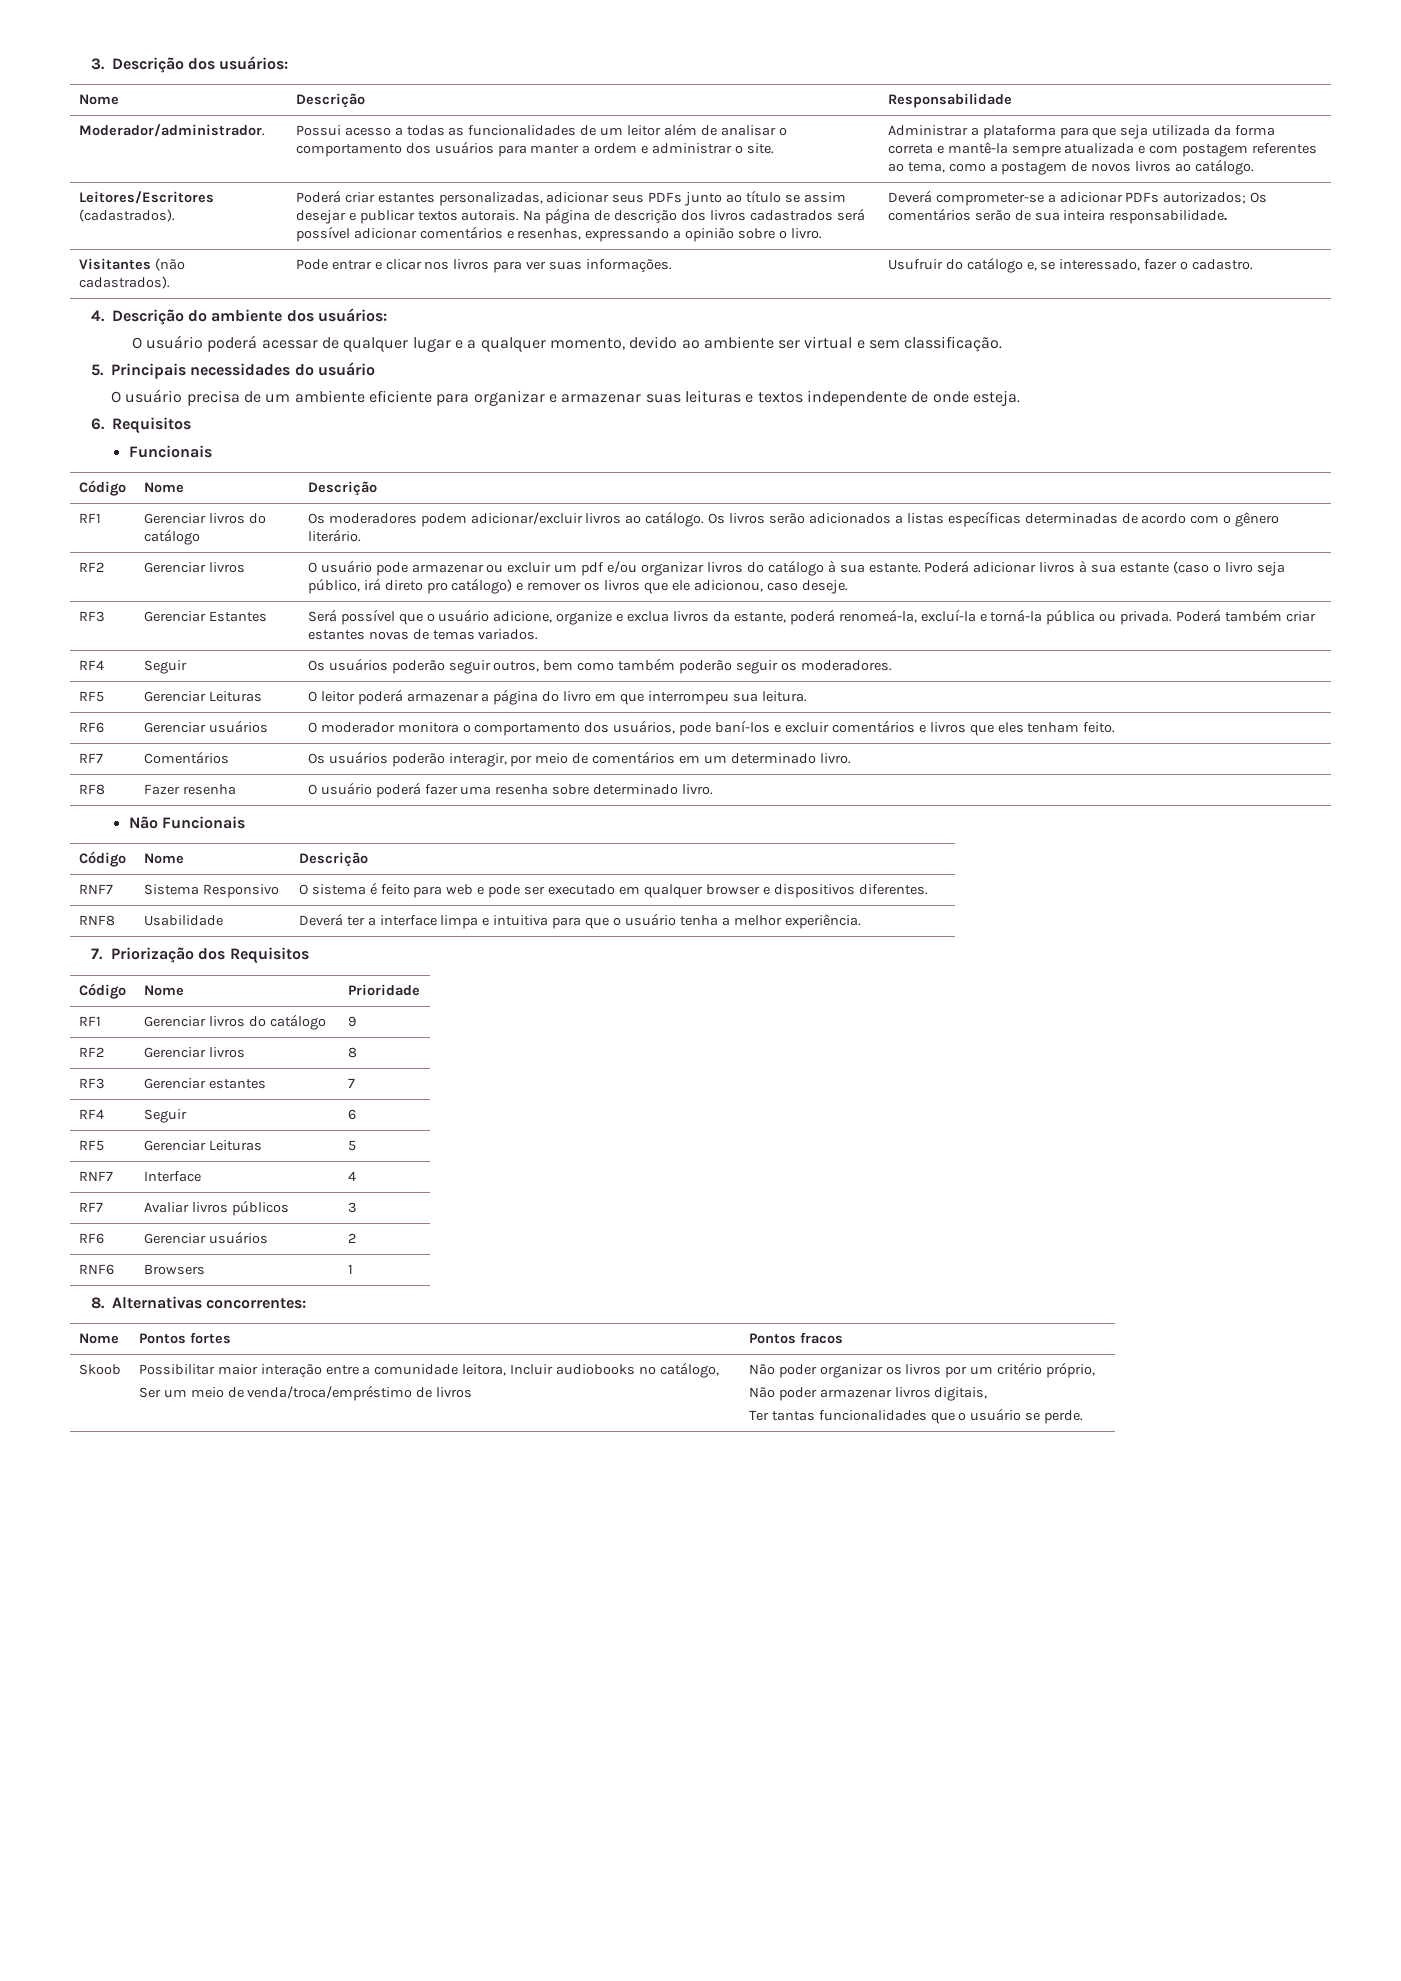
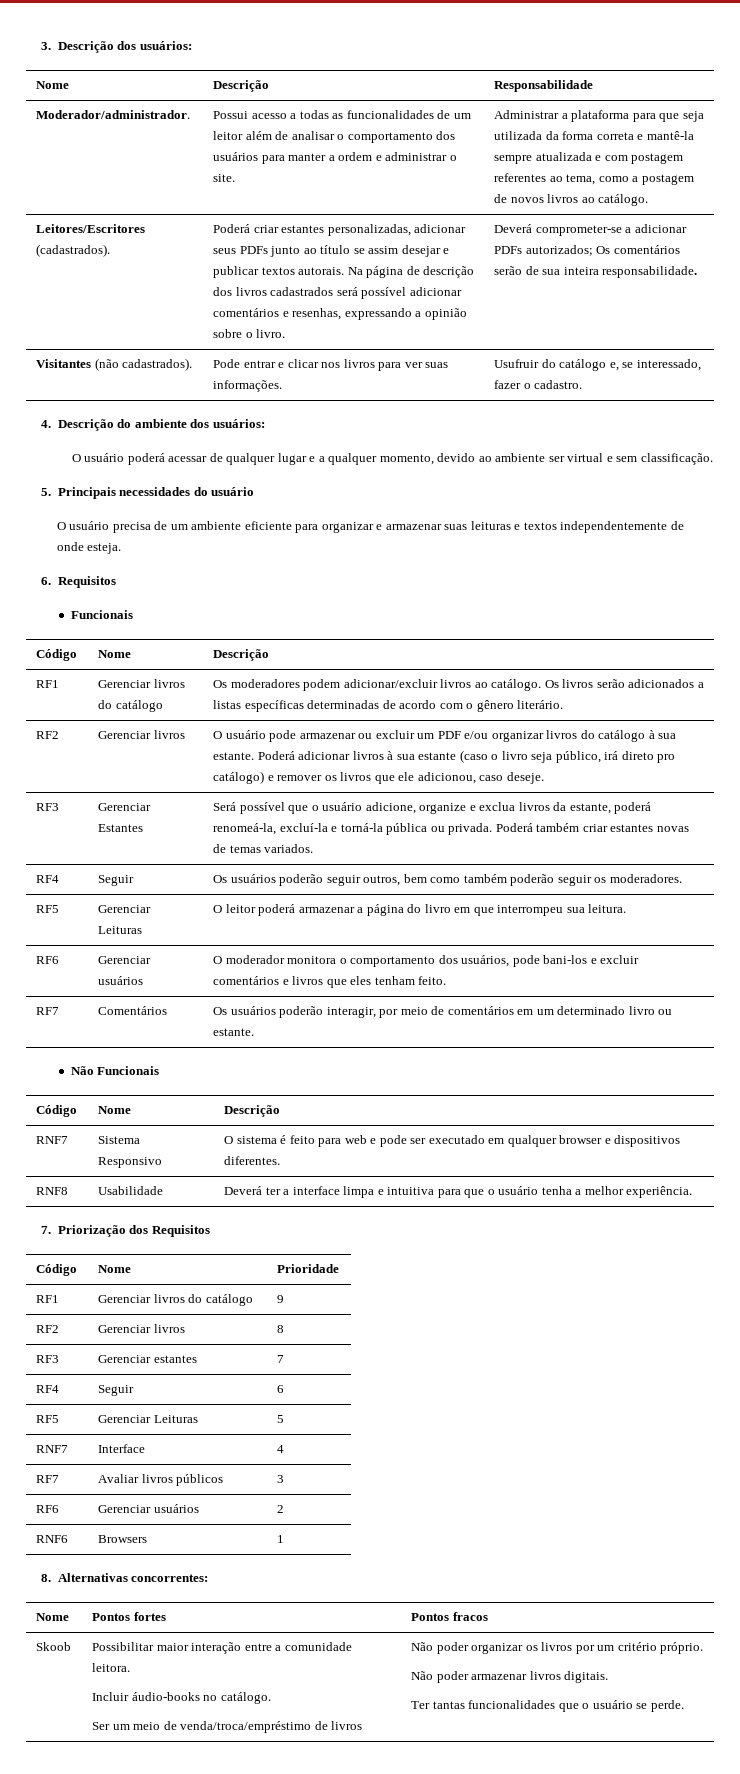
[806,390,907,406] independente -> [560,521,668,533] independentemente
[581,562,605,576] pdf -> [437,731,461,739] PDF
[715,720,771,733] baní-los -> [543,955,588,964] bani-los
[819,753,851,764] [78,784,105,795] [143,784,236,795] [307,782,714,798] livro. // RF8 | Fazer resenha | O usuário poderá fazer uma resenha sobre determinado livro. -> [628,1006,673,1015] [213,1028,255,1036] livro ou estante.
[462,1362,719,1378] leitora, Incluir audiobooks no catálogo, -> [92,1663,131,1672] [92,1692,271,1704] leitora. // Incluir áudio-books no catálogo.
[1046,1362,1096,1378] próprio, -> [660,1642,704,1654] próprio.
[934,1387,988,1401] digitais, -> [564,1671,609,1683] digitais.

